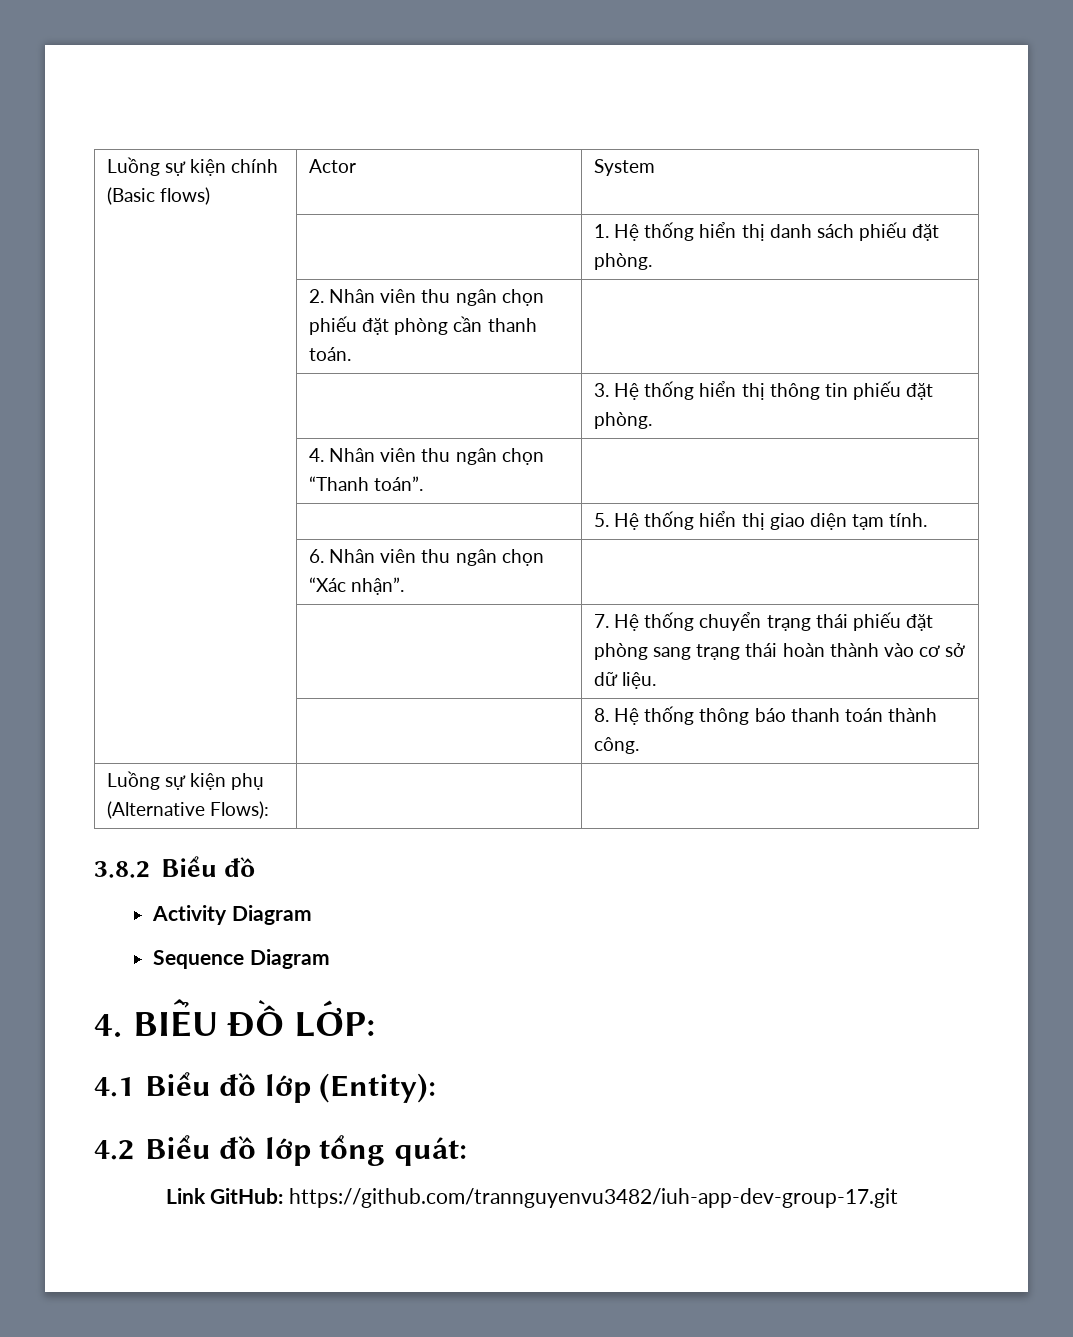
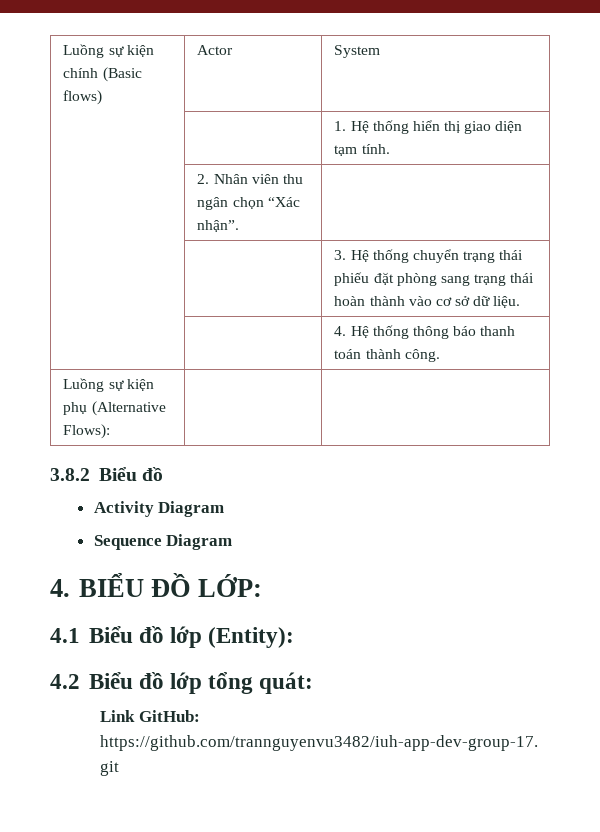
[769,222,940,241] [594,253,653,270] [309,289,544,306] [309,316,537,335] [309,347,352,361] [594,381,934,400] [594,412,653,429] [309,448,544,465] [309,476,424,491] [594,511,765,530] danh sách phiếu đặt phòng. // | 2. Nhân viên thu ngân chọn phiếu đặt phòng cần thanh toán. | // | | 3. Hệ thống hiển thị thông tin phiếu đặt phòng. // | 4. Nhân viên thu ngân chọn “Thanh toán”. | // | | 5. Hệ thống hiển thị -> (462, 127) none
[309,549,325,563] 6. -> [197,174,210,184] 2.
[594,614,610,628] 7. -> [334,250,347,260] 3.
[594,708,610,722] 8. -> [334,326,347,336] 4.

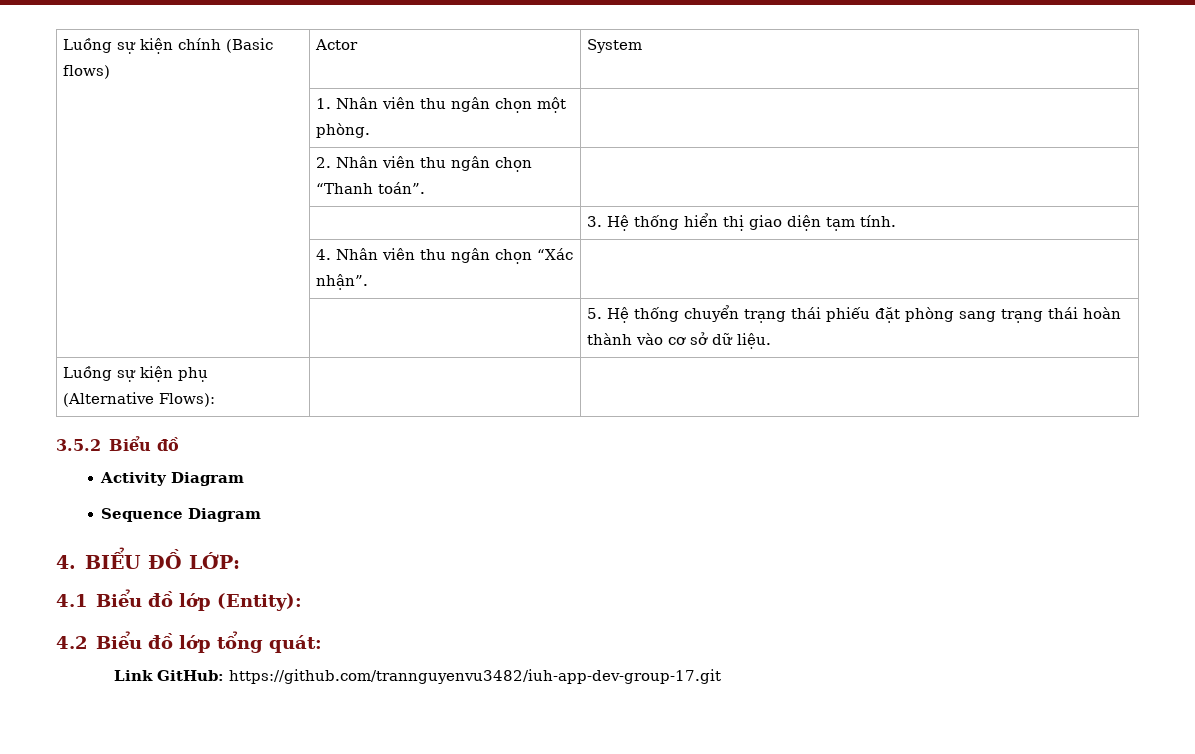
[334,121,347,131] | 1. -> [316,97,567,113] [316,123,371,138] [316,156,533,172] [316,182,426,194] [587,216,603,227] 1. Nhân viên thu ngân chọn một phòng. | // | 2. Nhân viên thu ngân chọn “Thanh toán”. | // | | 3.
[197,174,210,184] 2. -> [316,249,332,260] 4.
[334,250,347,260] 3. -> [587,308,603,319] 5.
[334,325,516,339] [334,349,440,362] // | | 4. Hệ thống thông báo thanh toán thành công. -> (772, 341) none
[50,468,90,481] 3.8.2 -> [56,439,101,451] 3.5.2

